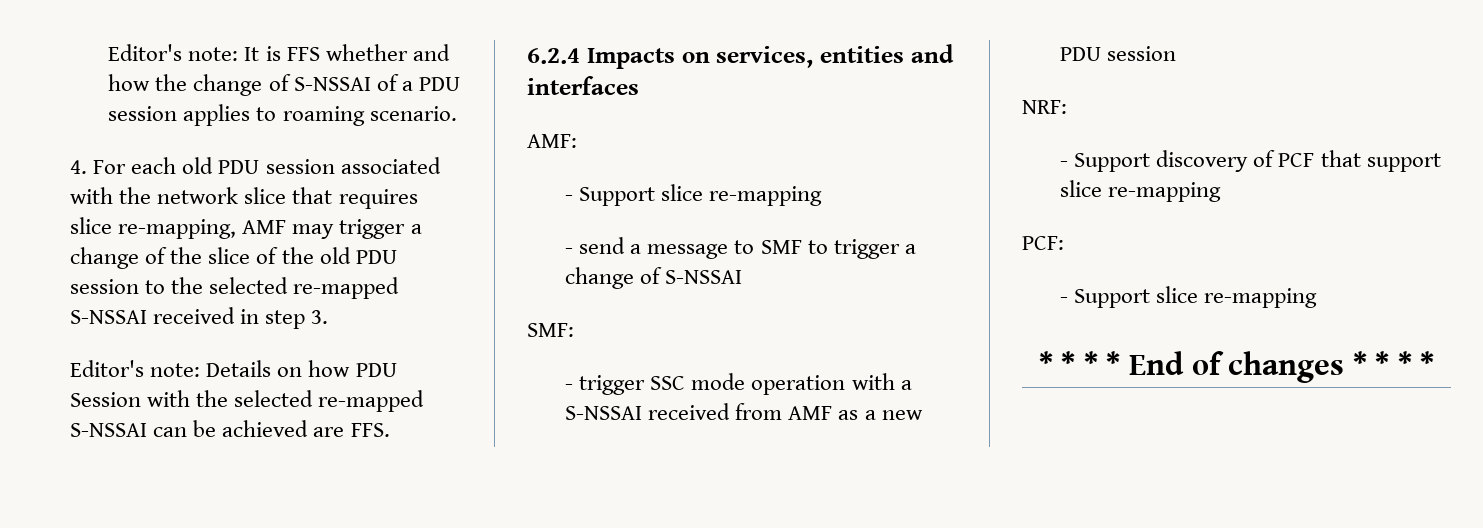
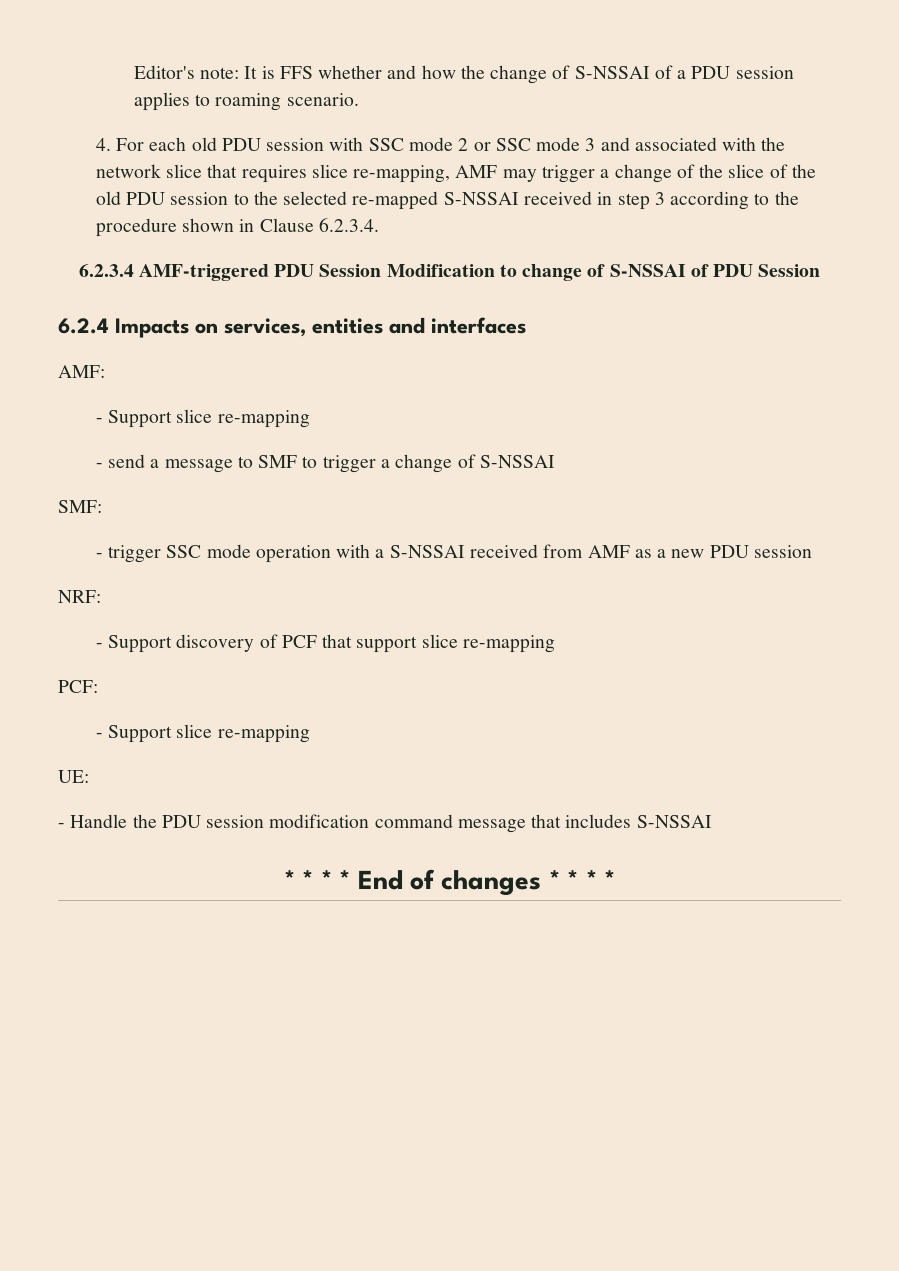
(335, 166) none -> [329,137,630,151] with SSC mode 2 or SSC mode 3 and
[311,310,329,324] [70,360,397,377] [70,390,425,412] [70,420,390,437] 3. // Editor's note: Details on how PDU Session with the selected re-mapped S-NSSAI can be achieved are FFS. -> [654,191,799,210] [95,218,379,237] [78,264,821,281] 3 according to the procedure shown in Clause 6.2.3.4. // 6.2.3.4 AMF-triggered PDU Session Modification to change of S-NSSAI of PDU Session
(1318, 298) none -> [58,770,89,783] [58,814,712,833] // UE: // - Handle the PDU session modification command message that includes S-NSSAI

